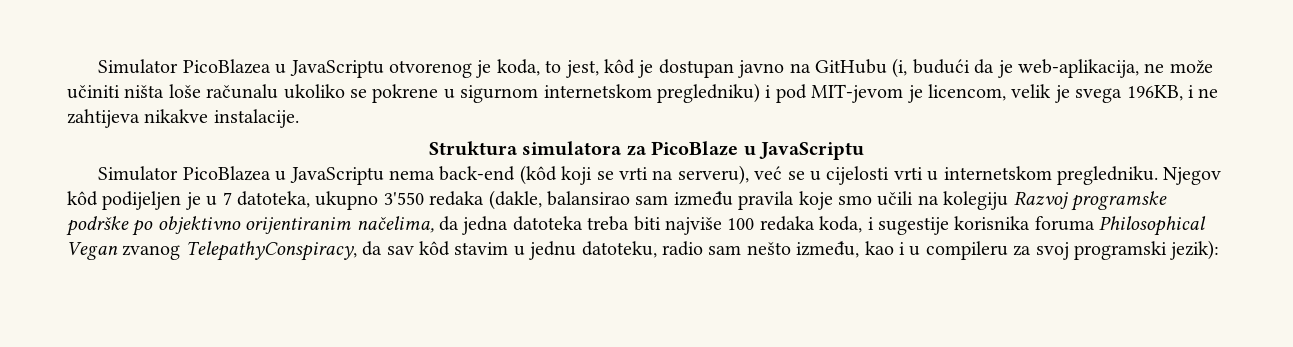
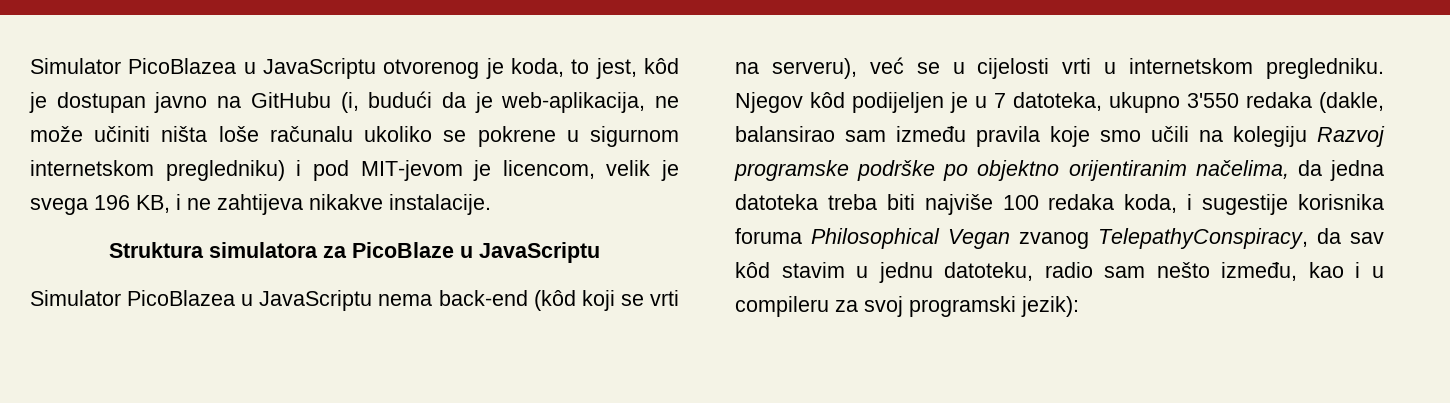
[1126,85,1183,101] 196KB, -> [94,195,170,213] 196 KB,
[157,216,241,234] objektivno -> [977,160,1060,181] objektno

